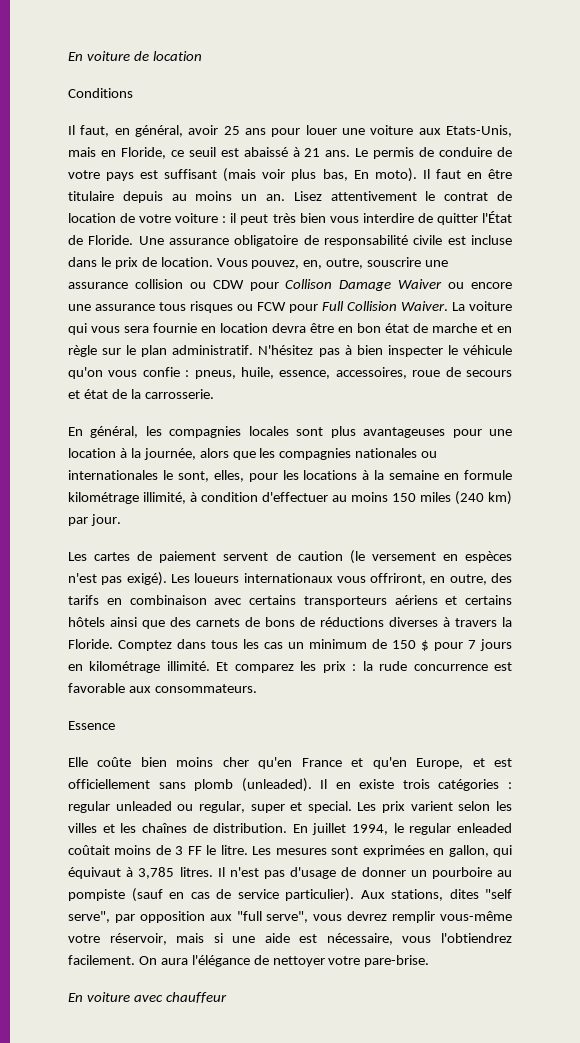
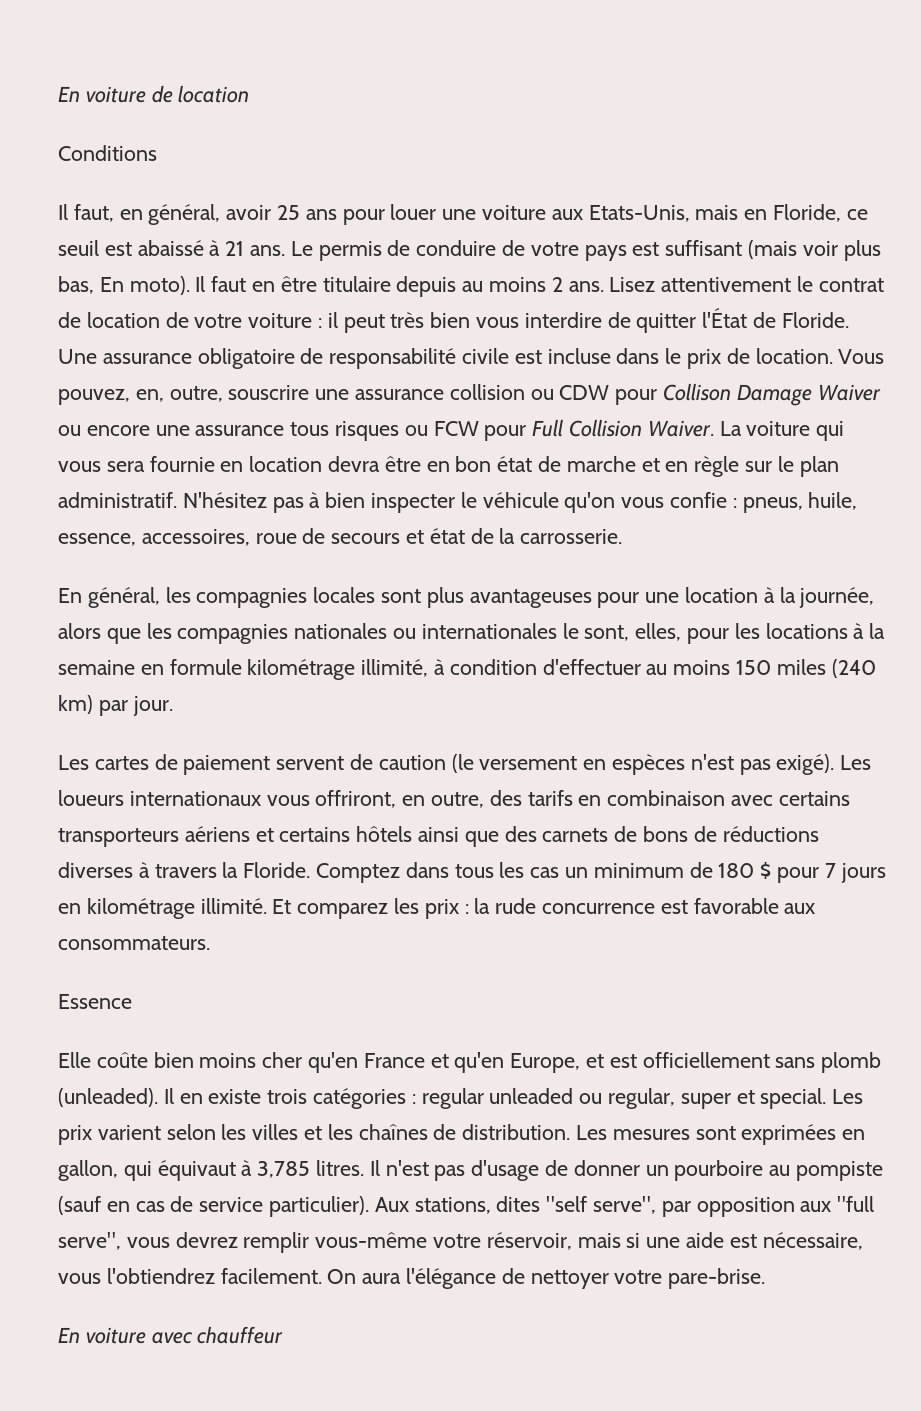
[241,194,285,201] un an. -> [551,277,604,292] 2 ans.
[392,640,416,649] 150 -> [718,863,755,878] 180
[292,823,512,835] [68,845,248,855] En juillet 1994, le regular enleaded coûtait moins de 3 FF le litre. -> (571, 1132) none

